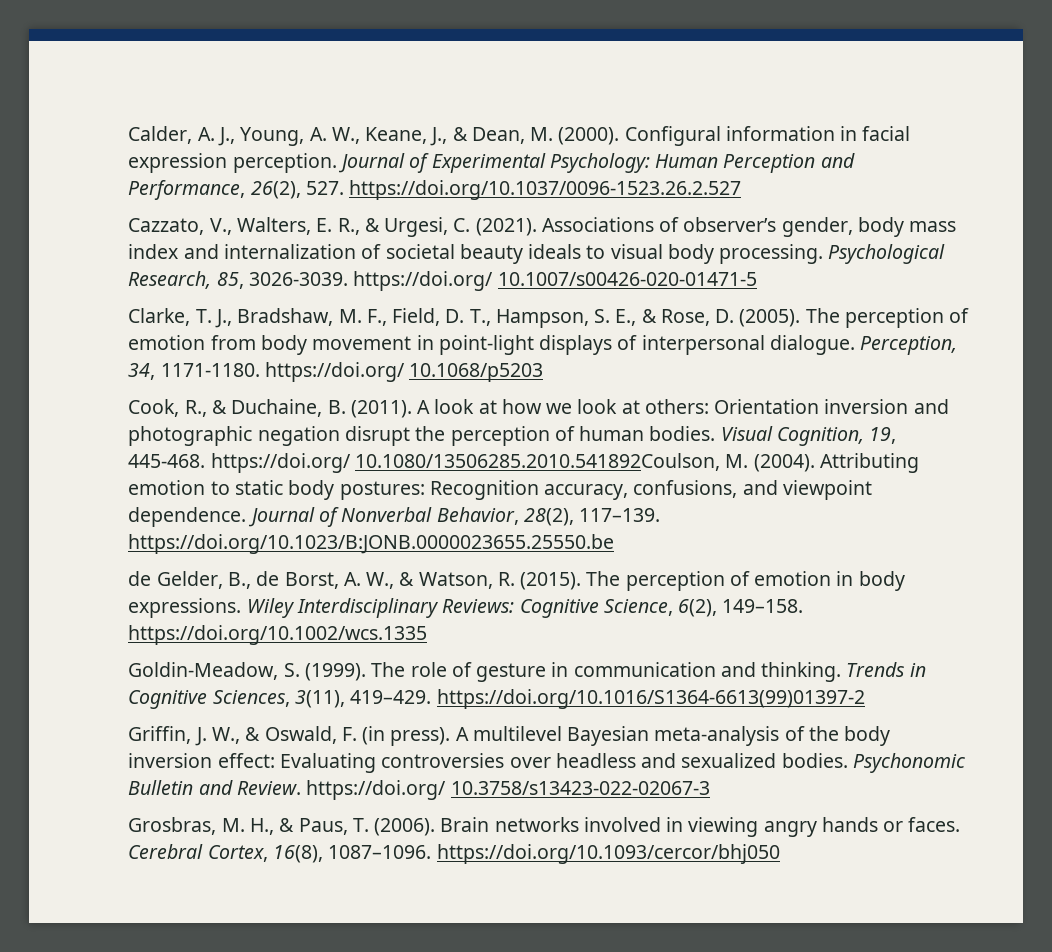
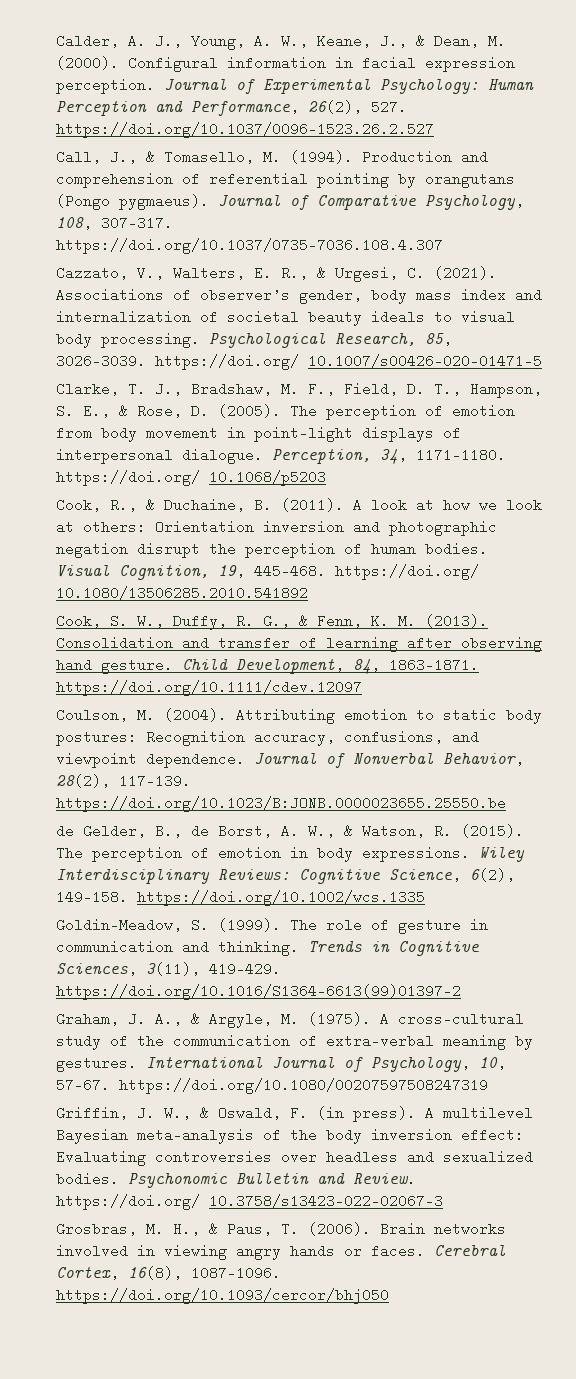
(742, 190) none -> [56,150,489,164] [56,172,516,188] [56,194,525,210] [56,216,174,230] [56,238,444,254] // Call, J., & Tomasello, M. (1994). Production and comprehension of referential pointing by orangutans (Pongo pygmaeus). Journal of Comparative Psychology, 108, 307–317. https://doi.org/10.1037/0735-7036.108.4.307
[354,453,720,471] 10.1080/13506285.2010.541892Coulson, -> [56,586,309,600] [56,614,489,630] [56,636,543,652] [56,658,480,674] [56,680,363,696] [56,708,129,722] 10.1080/13506285.2010.541892 // Cook, S. W., Duffy, R. G., & Fenn, K. M. (2013). Consolidation and transfer of learning after observing hand gesture. Child Development, 84, 1863–1871. https://doi.org/10.1111/cdev.12097 // Coulson,
(865, 699) none -> [56,1012,525,1028] [56,1034,534,1050] [56,1056,507,1072] [56,1078,489,1094] // Graham, J. A., & Argyle, M. (1975). A cross-cultural study of the communication of extra-verbal meaning by gestures. International Journal of Psychology, 10, 57–67. https://doi.org/10.1080/00207597508247319

